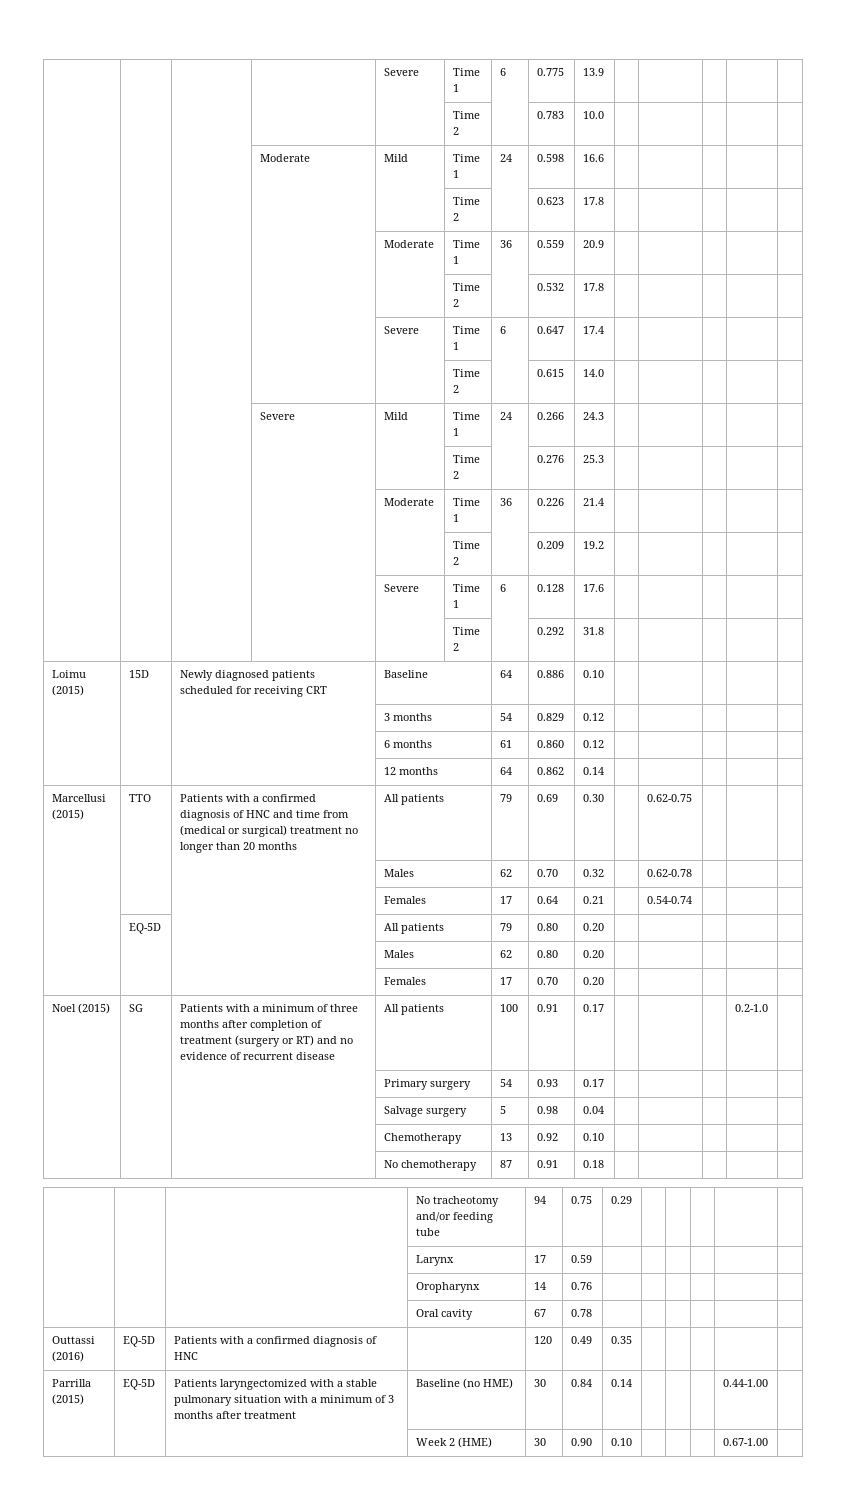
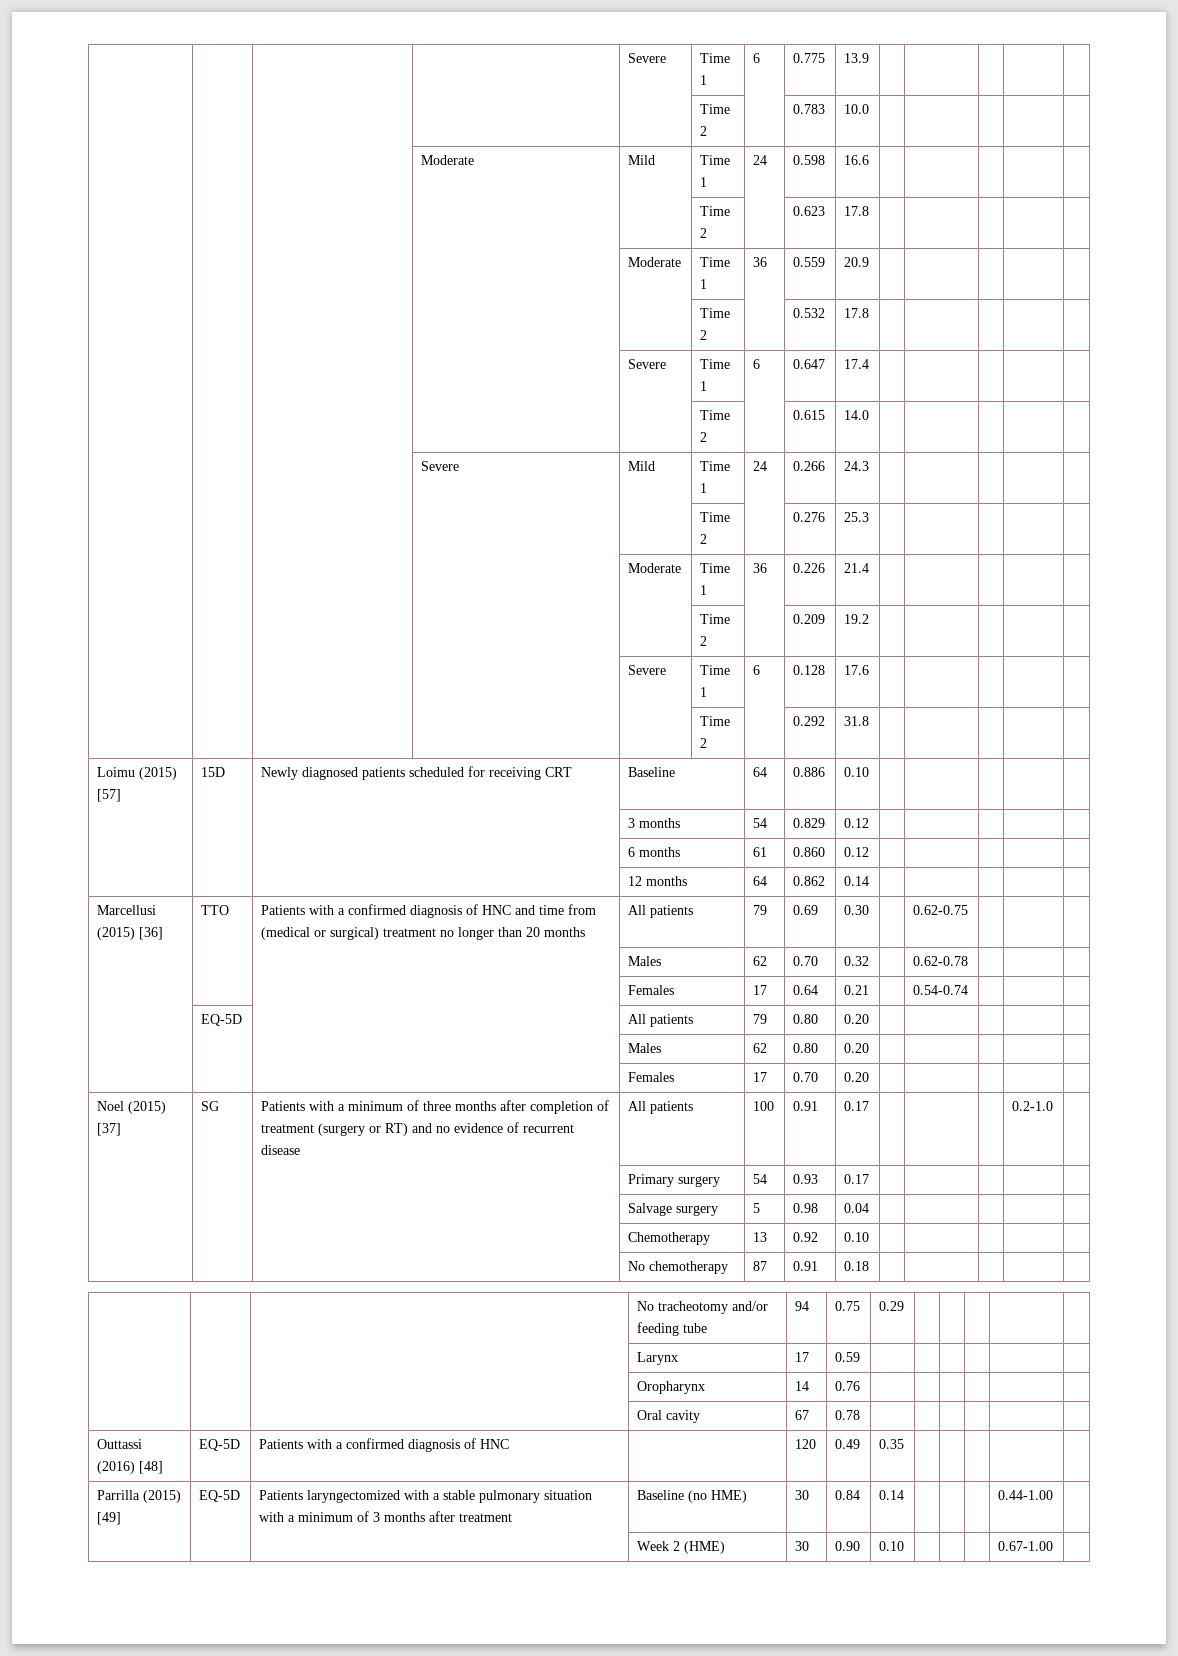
(84, 690) none -> [97,789,122,802] [57]
(84, 814) none -> [139,927,164,940] [36]
(110, 1008) none -> [97,1123,122,1136] [37]
(84, 1356) none -> [139,1461,164,1474] [48]
(84, 1399) none -> [97,1512,122,1525] [49]

